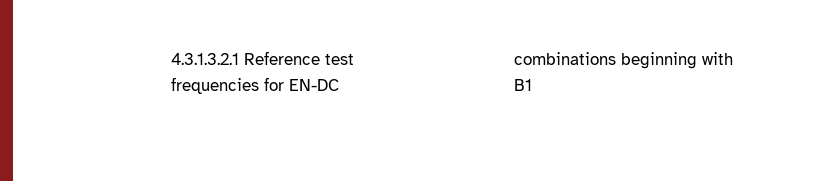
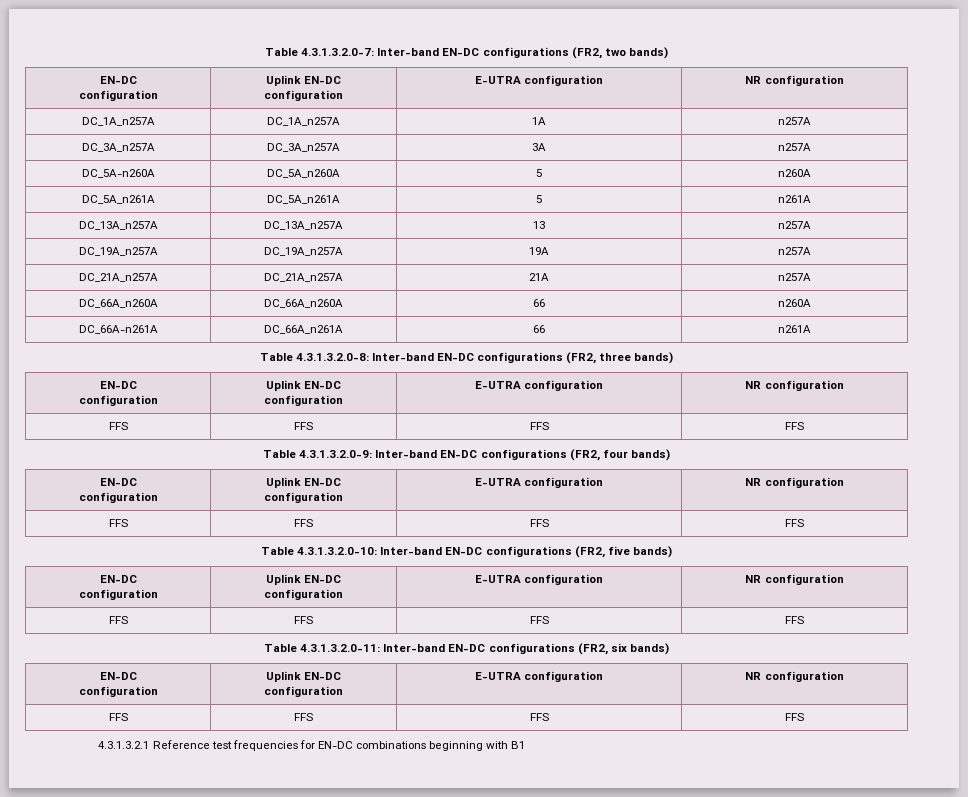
(171, 59) none -> [265,47,668,59] [99,76,137,84] [78,90,158,101] [265,75,342,86] [264,90,343,101] [474,75,604,86] [745,75,844,86] [81,117,155,126] [267,117,340,126] [532,117,546,125] [778,117,811,125] [81,143,155,152] [267,143,340,152] [532,143,546,151] [778,143,811,151] [81,169,155,178] [267,169,340,178] [536,169,542,177] [778,169,811,177] [81,195,155,204] [267,195,340,204] [536,195,542,203] [778,195,811,203] [78,221,158,230] [264,221,343,230] [533,221,545,229] [778,221,811,229] [78,247,158,256] [264,247,343,256] [529,247,549,255] [778,247,811,255] [78,273,158,282] [264,273,343,282] [529,273,549,281] [778,273,811,281] [78,299,158,308] [264,299,343,308] [533,299,545,307] [778,299,811,307] [78,325,158,334] [264,325,343,334] [533,325,545,333] [778,325,811,333] [259,352,674,364] [99,381,137,389] [78,395,158,406] [265,380,342,391] [264,395,343,406] [474,380,604,391] [745,380,844,391] [108,422,128,430] [294,422,313,430] [529,422,549,430] [785,422,804,430] [263,449,670,461] [99,478,137,486] [78,492,158,503] [265,477,342,488] [264,492,343,503] [474,477,604,488] [745,477,844,488] [108,519,128,527] [294,519,313,527] [529,519,549,527] [785,519,804,527] [261,546,672,558] [99,575,137,583] [78,589,158,600] [265,574,342,585] [264,589,343,600] [474,574,604,585] [745,574,844,585] [108,616,128,624] [294,616,313,624] [529,616,549,624] [785,616,804,624] [264,643,669,655] [99,672,137,680] [78,686,158,697] [265,671,342,682] [264,686,343,697] [474,671,604,682] [745,671,844,682] [108,713,128,721] [294,713,313,721] [529,713,549,721] [785,713,804,721] Table 4.3.1.3.2.0-7: Inter-band EN-DC configurations (FR2, two bands) // EN-DC // configuration | Uplink EN-DC // configuration | E-UTRA configuration | NR configuration // DC_1A_n257A | DC_1A_n257A | 1A | n257A // DC_3A_n257A | DC_3A_n257A | 3A | n257A // DC_5A-n260A | DC_5A_n260A | 5 | n260A // DC_5A_n261A | DC_5A_n261A | 5 | n261A // DC_13A_n257A | DC_13A_n257A | 13 | n257A // DC_19A_n257A | DC_19A_n257A | 19A | n257A // DC_21A_n257A | DC_21A_n257A | 21A | n257A // DC_66A_n260A | DC_66A_n260A | 66 | n260A // DC_66A-n261A | DC_66A_n261A | 66 | n261A // Table 4.3.1.3.2.0-8: Inter-band EN-DC configurations (FR2, three bands) // EN-DC // configuration | Uplink EN-DC // configuration | E-UTRA configuration | NR configuration // FFS | FFS | FFS | FFS // Table 4.3.1.3.2.0-9: Inter-band EN-DC configurations (FR2, four bands) // EN-DC // configuration | Uplink EN-DC // configuration | E-UTRA configuration | NR configuration // FFS | FFS | FFS | FFS // Table 4.3.1.3.2.0-10: Inter-band EN-DC configurations (FR2, five bands) // EN-DC // configuration | Uplink EN-DC // configuration | E-UTRA configuration | NR configuration // FFS | FFS | FFS | FFS // Table 4.3.1.3.2.0-11: Inter-band EN-DC configurations (FR2, six bands) // EN-DC // configuration | Uplink EN-DC // configuration | E-UTRA configuration | NR configuration // FFS | FFS | FFS | FFS //

